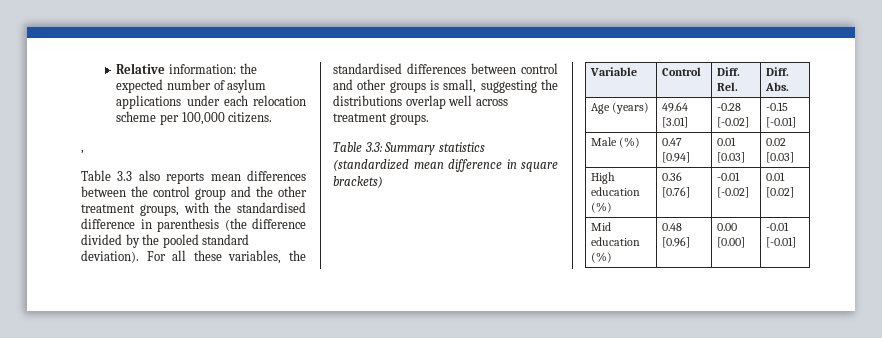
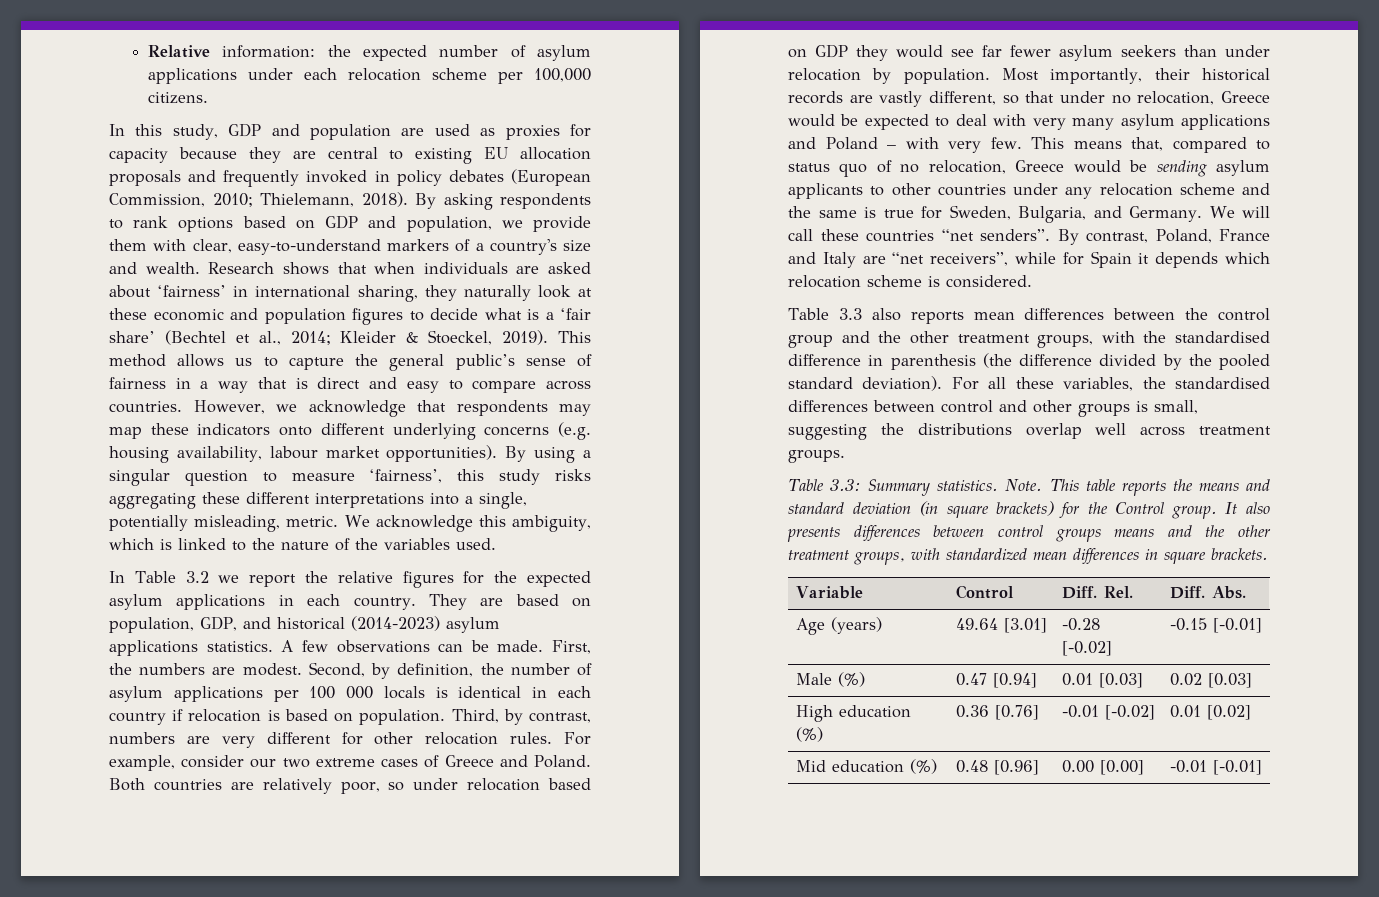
[81,150,84,154] , -> [109,123,591,140] [109,147,591,164] [109,169,592,187] [109,192,591,210] [109,215,591,232] [109,239,591,255] [109,262,591,275] [109,285,592,302] [109,308,591,325] [109,330,592,345] [109,354,592,371] [109,377,591,393] [109,400,591,417] [109,422,591,440] [109,445,591,463] [109,469,591,486] [109,492,527,509] [109,515,592,532] [109,538,496,551] [109,571,591,588] [109,594,591,610] [109,616,500,633] [109,640,591,656] [109,662,592,679] [109,686,591,702] [109,709,591,725] [109,732,591,748] [109,755,591,771] [109,778,591,794] [788,44,1270,61] [788,68,1270,84] [788,91,1270,107] [788,114,1270,130] [788,137,1270,153] [788,160,1270,177] [788,183,1270,199] [788,205,1270,223] [788,229,1270,245] [788,251,1270,268] [788,275,1032,288] In this study, GDP and population are used as proxies for capacity because they are central to existing EU allocation proposals and frequently invoked in policy debates (European Commission, 2010; Thielemann, 2018). By asking respondents to rank options based on GDP and population, we provide them with clear, easy-to-understand markers of a country's size and wealth. Research shows that when individuals are asked about ‘fairness’ in international sharing, they naturally look at these economic and population figures to decide what is a ‘fair share’ (Bechtel et al., 2014; Kleider & Stoeckel, 2019). This method allows us to capture the general public’s sense of fairness in a way that is direct and easy to compare across countries. However, we acknowledge that respondents may map these indicators onto different underlying concerns (e.g. housing availability, labour market opportunities). By using a singular question to measure ‘fairness’, this study risks aggregating these different interpretations into a single, potentially misleading, metric. We acknowledge this ambiguity, which is linked to the nature of the variables used. // In Table 3.2 we report the relative figures for the expected asylum applications in each country. They are based on population, GDP, and historical (2014-2023) asylum applications statistics. A few observations can be made. First, the numbers are modest. Second, by definition, the number of asylum applications per 100 000 locals is identical in each country if relocation is based on population. Third, by contrast, numbers are very different for other relocation rules. For example, consider our two extreme cases of Greece and Poland. Both countries are relatively poor, so under relocation based on GDP they would see far fewer asylum seekers than under relocation by population. Most importantly, their historical records are vastly different, so that under no relocation, Greece would be expected to deal with very many asylum applications and Poland – with very few. This means that, compared to status quo of no relocation, Greece would be sending asylum applicants to other countries under any relocation scheme and the same is true for Sweden, Bulgaria, and Germany. We will call these countries “net senders”. By contrast, Poland, France and Italy are “net receivers”, while for Spain it depends which relocation scheme is considered.
[438,142,485,152] [333,159,502,172] statistics (standardized mean difference -> [937,479,1270,496] [788,501,1270,519] [787,525,1271,542] [788,548,1139,565] statistics. Note. This table reports the means and standard deviation (in square brackets) for the Control group. It also presents differences between control groups means and the other treatment groups, with standardized mean differences
[333,176,383,188] brackets) -> [1211,548,1268,560] brackets.

